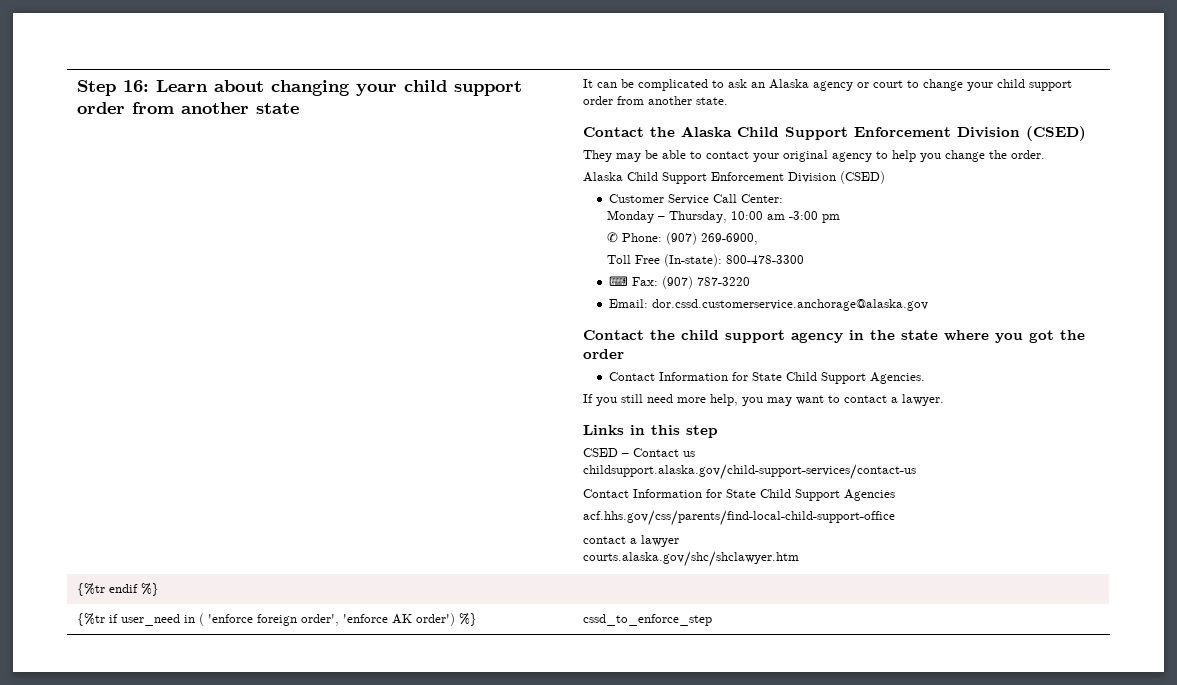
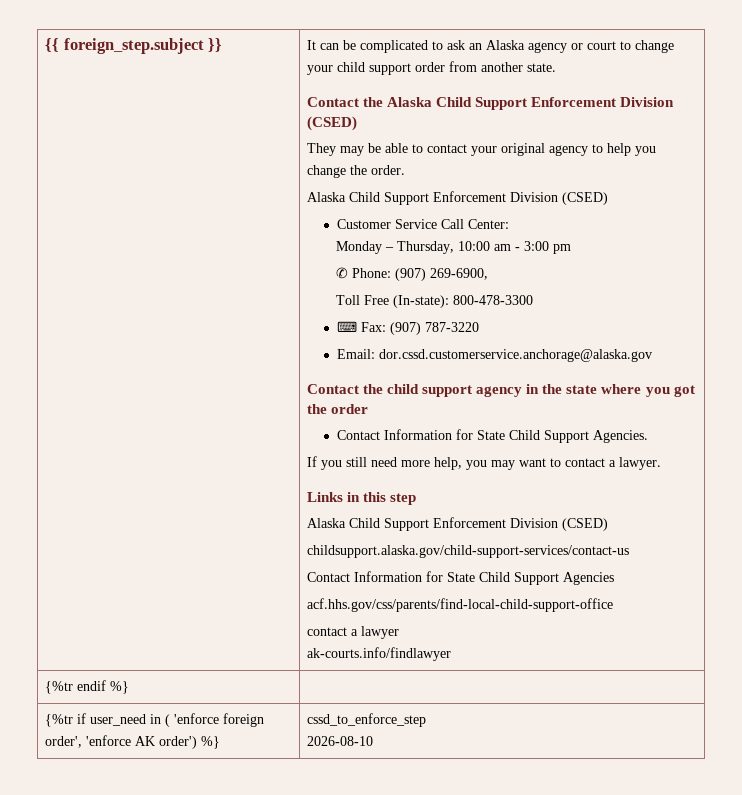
[76,80,522,96] [76,102,299,114] Step 16: Learn about changing your child support order from another state -> [45,38,222,54] {{ foreign_step.subject }}
[788,211,818,220] -3:00 -> [514,241,549,251] - 3:00
[582,448,695,457] CSED – Contact us -> [307,517,609,531] Alaska Child Support Enforcement Division (CSED)
[582,551,799,567] courts.alaska.gov/shc/shclawyer.htm -> [307,647,452,661] ak-courts.info/findlawyer
(712, 620) none -> [307,736,374,746] // 2026-08-10

